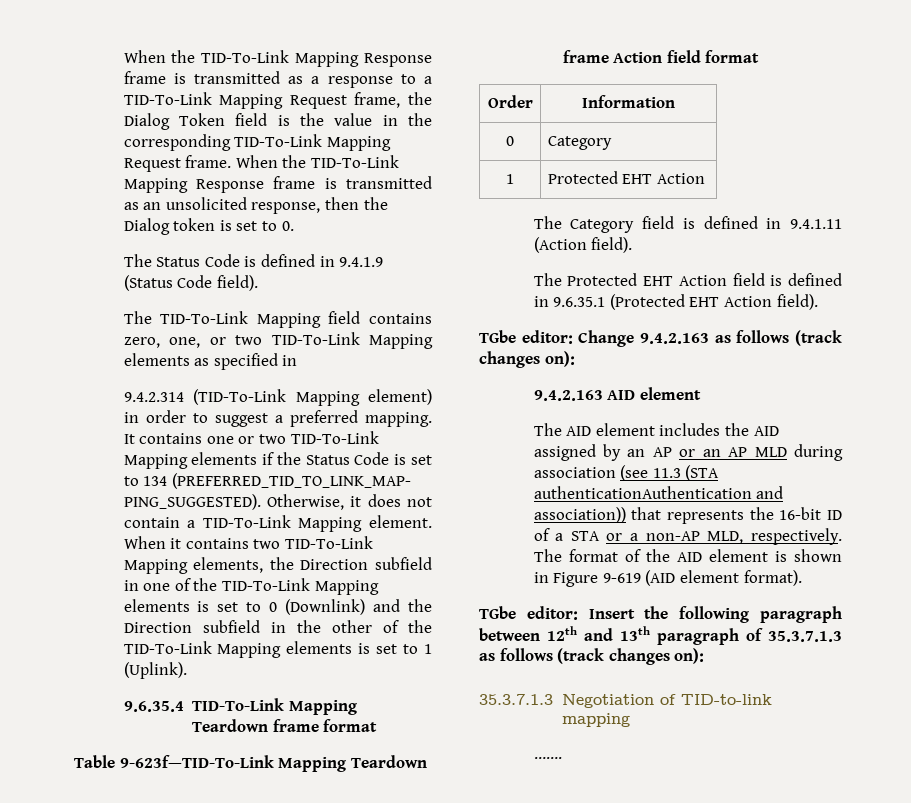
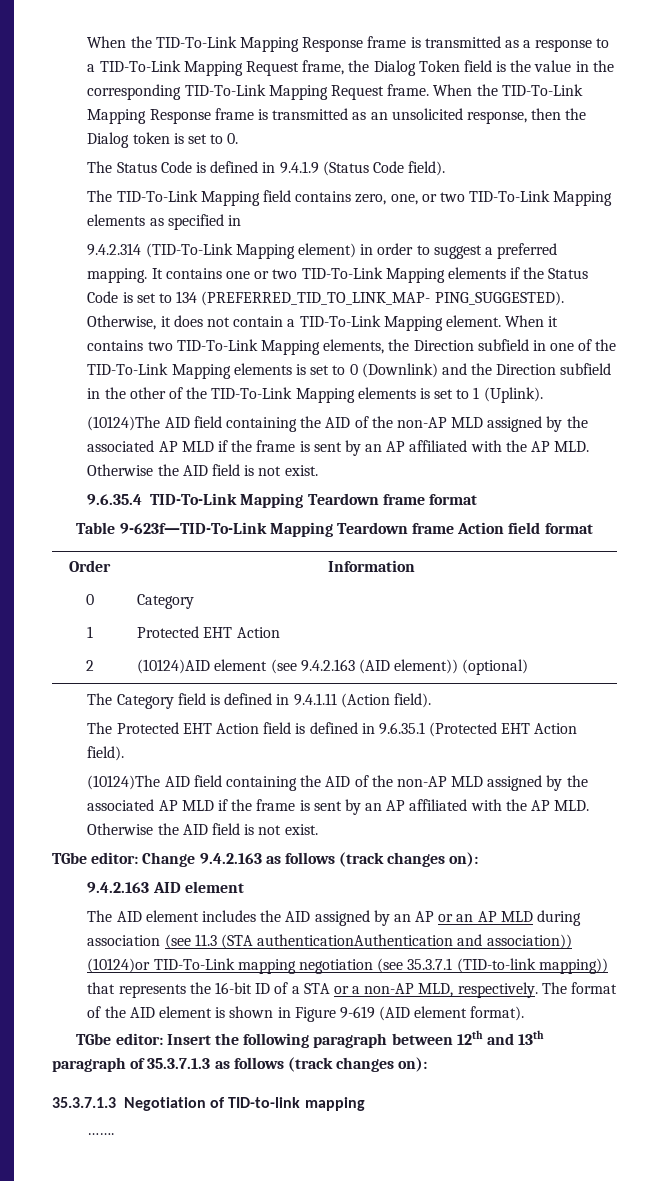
(187, 670) none -> [87,416,588,432] [87,440,590,456] [87,464,318,476] // (10124)The AID field containing the AID of the non-AP MLD assigned by the associated AP MLD if the frame is sent by an AP affiliated with the AP MLD. Otherwise the AID field is not exist.
(705, 178) none -> [85,660,94,671] [137,659,529,675] // 2 | (10124)AID element (see 9.4.2.163 (AID element)) (optional)
(818, 302) none -> [87,775,588,791] [87,799,590,815] [87,823,318,835] // (10124)The AID field containing the AID of the non-AP MLD assigned by the associated AP MLD if the frame is sent by an AP affiliated with the AP MLD. Otherwise the AID field is not exist.
(626, 515) none -> [87,958,608,974] (10124)or TID-To-Link mapping negotiation (see 35.3.7.1 (TID-to-link mapping))

